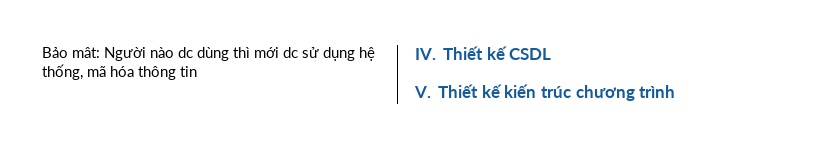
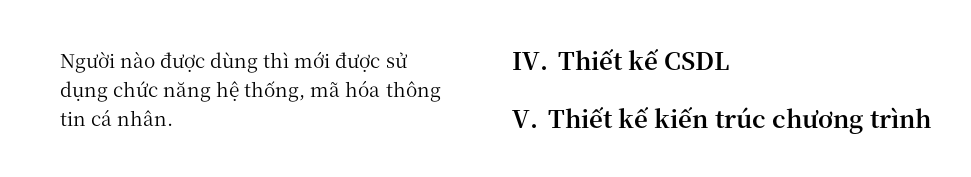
[42,47,101,58] Bảo mât: -> (59, 62) none
[178,47,194,58] dc -> [159,52,205,72] được
[283,47,299,58] dc -> [335,52,381,72] được
(356, 54) none -> [112,81,211,102] chức năng
(198, 71) none -> [90,109,173,126] cá nhân.

